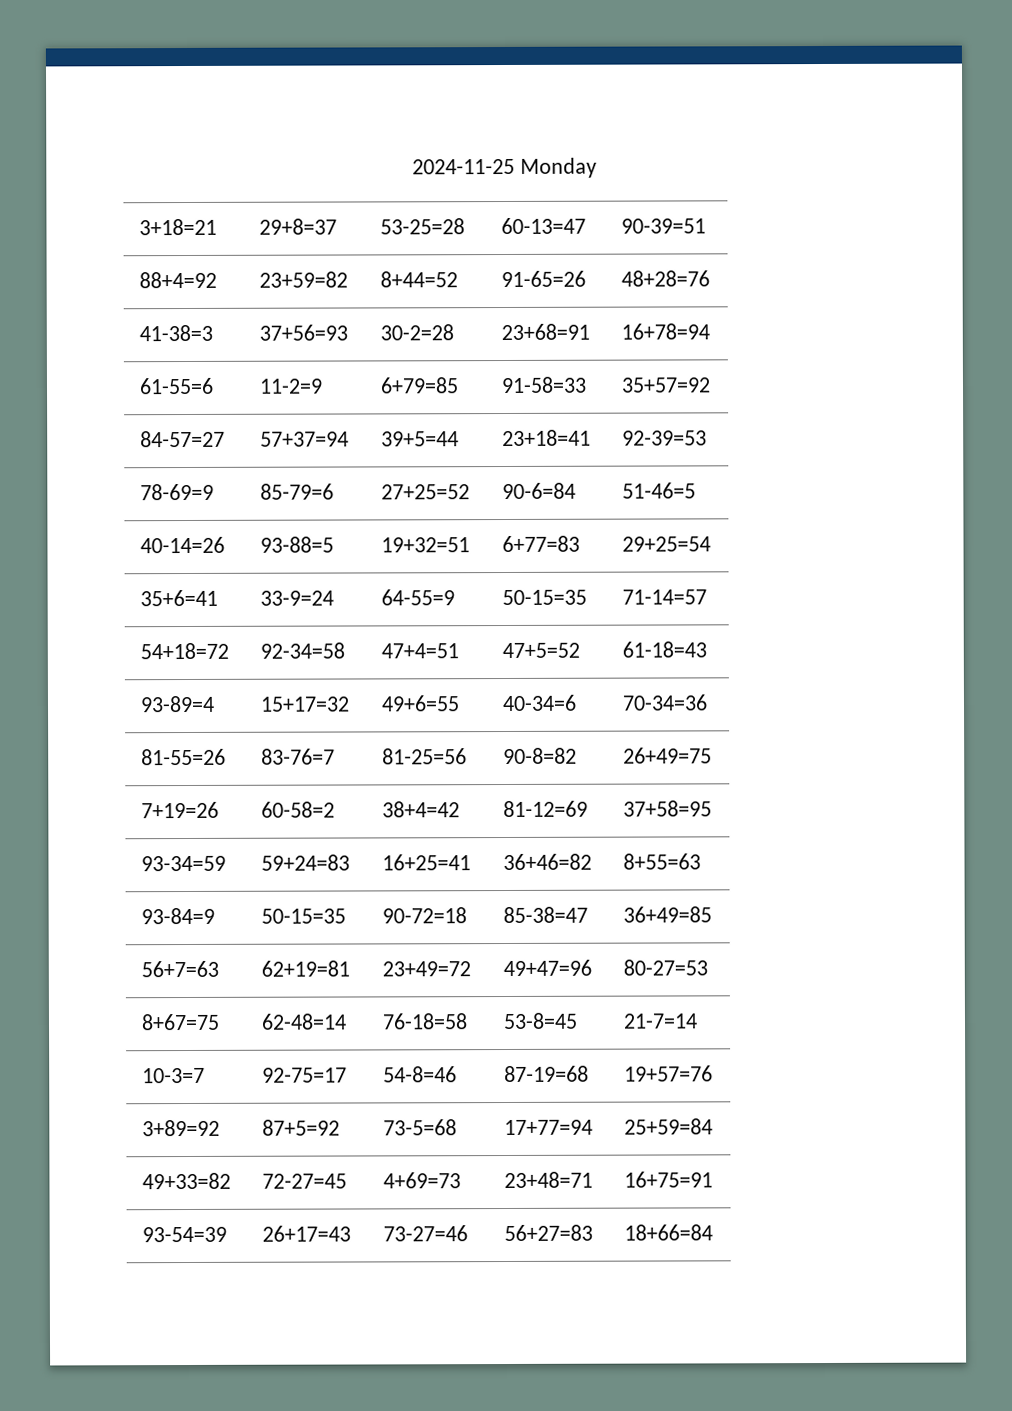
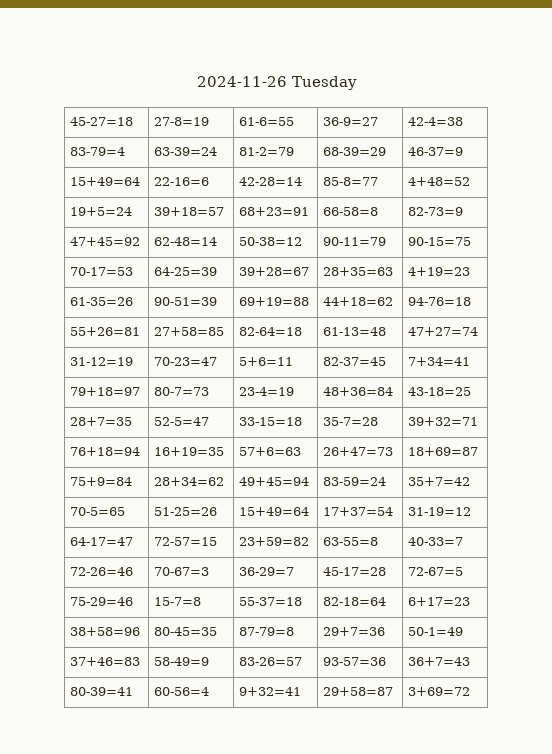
[412,157,597,178] [138,218,217,236] [258,218,337,235] [379,218,465,235] [500,217,586,235] [620,218,706,234] [138,271,217,289] [258,271,348,288] [379,271,458,288] [500,270,586,288] [620,270,710,287] [138,324,213,342] [258,324,348,341] [379,324,454,341] [500,323,590,341] [620,323,710,340] [138,377,214,395] [258,378,323,394] [379,377,459,394] [500,376,587,394] [620,377,711,393] [139,430,225,448] [259,431,349,447] [380,431,459,447] [501,429,591,447] [621,430,707,446] [139,483,214,501] [259,483,334,500] [380,484,470,500] [501,482,576,500] [621,482,696,499] [139,536,225,554] [259,536,334,553] [380,537,470,553] [501,535,580,553] [621,536,711,552] [139,589,218,607] [259,590,334,606] [380,589,455,606] [501,589,587,606] [621,589,707,605] [139,642,229,660] [259,642,345,659] [380,643,459,659] [501,642,580,659] [621,641,707,658] [139,695,215,713] [259,696,350,712] [380,695,460,712] [501,694,577,712] [621,694,708,711] [140,748,226,766] [260,748,335,765] [381,748,467,765] [502,747,577,765] [622,747,712,764] [140,801,219,819] [260,801,335,818] [381,801,460,818] [502,800,588,818] [622,800,712,817] [140,855,226,872] [260,854,350,871] [381,854,471,871] [502,853,592,871] [622,853,701,870] [140,907,215,925] [260,908,346,924] [381,907,467,924] [502,906,588,924] [622,906,712,923] [140,960,219,978] [260,960,350,977] [381,961,471,977] [502,959,592,977] [622,959,708,976] [140,1013,220,1031] [260,1013,347,1030] [381,1013,468,1030] [502,1012,578,1030] [622,1013,698,1029] [141,1067,205,1084] [261,1067,347,1083] [382,1066,457,1083] [503,1065,589,1083] [623,1065,713,1082] [141,1119,220,1137] [261,1119,340,1136] [382,1119,457,1136] [503,1119,593,1136] [623,1118,713,1135] [141,1172,231,1190] [261,1173,347,1189] [382,1172,461,1189] [503,1171,593,1189] [623,1171,713,1188] [141,1226,227,1243] [261,1225,351,1242] [382,1225,468,1242] [503,1224,593,1242] [623,1224,713,1241] 2024-11-25 Monday // 3+18=21 | 29+8=37 | 53-25=28 | 60-13=47 | 90-39=51 // 88+4=92 | 23+59=82 | 8+44=52 | 91-65=26 | 48+28=76 // 41-38=3 | 37+56=93 | 30-2=28 | 23+68=91 | 16+78=94 // 61-55=6 | 11-2=9 | 6+79=85 | 91-58=33 | 35+57=92 // 84-57=27 | 57+37=94 | 39+5=44 | 23+18=41 | 92-39=53 // 78-69=9 | 85-79=6 | 27+25=52 | 90-6=84 | 51-46=5 // 40-14=26 | 93-88=5 | 19+32=51 | 6+77=83 | 29+25=54 // 35+6=41 | 33-9=24 | 64-55=9 | 50-15=35 | 71-14=57 // 54+18=72 | 92-34=58 | 47+4=51 | 47+5=52 | 61-18=43 // 93-89=4 | 15+17=32 | 49+6=55 | 40-34=6 | 70-34=36 // 81-55=26 | 83-76=7 | 81-25=56 | 90-8=82 | 26+49=75 // 7+19=26 | 60-58=2 | 38+4=42 | 81-12=69 | 37+58=95 // 93-34=59 | 59+24=83 | 16+25=41 | 36+46=82 | 8+55=63 // 93-84=9 | 50-15=35 | 90-72=18 | 85-38=47 | 36+49=85 // 56+7=63 | 62+19=81 | 23+49=72 | 49+47=96 | 80-27=53 // 8+67=75 | 62-48=14 | 76-18=58 | 53-8=45 | 21-7=14 // 10-3=7 | 92-75=17 | 54-8=46 | 87-19=68 | 19+57=76 // 3+89=92 | 87+5=92 | 73-5=68 | 17+77=94 | 25+59=84 // 49+33=82 | 72-27=45 | 4+69=73 | 23+48=71 | 16+75=91 // 93-54=39 | 26+17=43 | 73-27=46 | 56+27=83 | 18+66=84 -> [196,76,357,90] [69,117,133,126] [153,117,209,126] [238,117,294,126] [322,117,378,126] [407,117,463,126] [69,147,125,156] [153,147,217,156] [238,147,294,156] [322,147,386,156] [407,147,463,156] [69,177,140,186] [153,177,209,186] [238,177,302,186] [322,177,378,186] [407,177,470,186] [69,207,132,216] [153,207,224,216] [238,207,309,216] [322,207,378,216] [407,207,463,216] [69,237,140,246] [153,237,217,246] [238,237,302,246] [322,237,386,246] [407,237,471,246] [69,267,133,276] [153,267,217,276] [238,267,309,276] [322,267,393,276] [407,267,470,276] [69,297,133,306] [153,297,217,306] [238,297,309,306] [322,297,393,306] [407,297,471,306] [69,327,140,336] [153,327,224,336] [238,327,302,336] [322,327,386,336] [407,327,478,336] [69,357,133,366] [153,357,217,366] [238,357,293,366] [322,357,386,366] [407,357,470,366] [69,387,140,396] [153,387,209,396] [238,387,294,396] [322,387,393,396] [407,387,471,396] [69,417,132,426] [153,417,209,426] [238,417,302,426] [322,417,378,426] [407,417,478,426] [69,447,140,456] [153,447,224,456] [238,447,301,456] [322,447,393,456] [407,447,478,456] [69,477,132,486] [153,477,224,486] [238,477,309,486] [322,477,386,486] [407,477,470,486] [69,507,125,516] [153,507,217,516] [238,507,309,516] [322,507,393,516] [407,507,471,516] [69,537,133,546] [153,537,217,546] [238,537,309,546] [322,537,378,546] [407,537,463,546] [69,567,133,576] [153,567,209,576] [238,567,294,576] [322,567,386,576] [407,567,463,576] [69,597,133,606] [153,597,201,606] [238,597,302,606] [322,597,386,606] [407,597,470,606] [69,627,140,636] [153,627,217,636] [238,627,294,636] [322,627,385,636] [407,627,463,636] [69,657,140,666] [153,657,209,666] [238,657,302,666] [322,657,386,666] [407,657,470,666] [69,687,133,696] [153,687,209,696] [238,687,301,696] [322,687,393,696] [407,687,470,696] 2024-11-26 Tuesday // 45-27=18 | 27-8=19 | 61-6=55 | 36-9=27 | 42-4=38 // 83-79=4 | 63-39=24 | 81-2=79 | 68-39=29 | 46-37=9 // 15+49=64 | 22-16=6 | 42-28=14 | 85-8=77 | 4+48=52 // 19+5=24 | 39+18=57 | 68+23=91 | 66-58=8 | 82-73=9 // 47+45=92 | 62-48=14 | 50-38=12 | 90-11=79 | 90-15=75 // 70-17=53 | 64-25=39 | 39+28=67 | 28+35=63 | 4+19=23 // 61-35=26 | 90-51=39 | 69+19=88 | 44+18=62 | 94-76=18 // 55+26=81 | 27+58=85 | 82-64=18 | 61-13=48 | 47+27=74 // 31-12=19 | 70-23=47 | 5+6=11 | 82-37=45 | 7+34=41 // 79+18=97 | 80-7=73 | 23-4=19 | 48+36=84 | 43-18=25 // 28+7=35 | 52-5=47 | 33-15=18 | 35-7=28 | 39+32=71 // 76+18=94 | 16+19=35 | 57+6=63 | 26+47=73 | 18+69=87 // 75+9=84 | 28+34=62 | 49+45=94 | 83-59=24 | 35+7=42 // 70-5=65 | 51-25=26 | 15+49=64 | 17+37=54 | 31-19=12 // 64-17=47 | 72-57=15 | 23+59=82 | 63-55=8 | 40-33=7 // 72-26=46 | 70-67=3 | 36-29=7 | 45-17=28 | 72-67=5 // 75-29=46 | 15-7=8 | 55-37=18 | 82-18=64 | 6+17=23 // 38+58=96 | 80-45=35 | 87-79=8 | 29+7=36 | 50-1=49 // 37+46=83 | 58-49=9 | 83-26=57 | 93-57=36 | 36+7=43 // 80-39=41 | 60-56=4 | 9+32=41 | 29+58=87 | 3+69=72

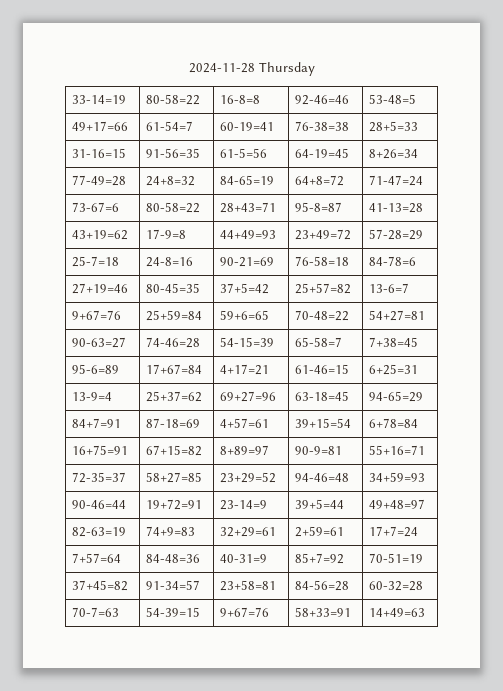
[196,76,357,90] [69,117,133,126] [153,117,209,126] [238,117,294,126] [322,117,378,126] [407,117,463,126] [69,147,125,156] [153,147,217,156] [238,147,294,156] [322,147,386,156] [407,147,463,156] [69,177,140,186] [153,177,209,186] [238,177,302,186] [322,177,378,186] [407,177,470,186] [69,207,132,216] [153,207,224,216] [238,207,309,216] [322,207,378,216] [407,207,463,216] [69,237,140,246] [153,237,217,246] [238,237,302,246] [322,237,386,246] [407,237,471,246] [69,267,133,276] [153,267,217,276] [238,267,309,276] [322,267,393,276] [407,267,470,276] [69,297,133,306] [153,297,217,306] [238,297,309,306] [322,297,393,306] [407,297,471,306] [69,327,140,336] [153,327,224,336] [238,327,302,336] [322,327,386,336] [407,327,478,336] [69,357,133,366] [153,357,217,366] [238,357,293,366] [322,357,386,366] [407,357,470,366] [69,387,140,396] [153,387,209,396] [238,387,294,396] [322,387,393,396] [407,387,471,396] [69,417,132,426] [153,417,209,426] [238,417,302,426] [322,417,378,426] [407,417,478,426] [69,447,140,456] [153,447,224,456] [238,447,301,456] [322,447,393,456] [407,447,478,456] [69,477,132,486] [153,477,224,486] [238,477,309,486] [322,477,386,486] [407,477,470,486] [69,507,125,516] [153,507,217,516] [238,507,309,516] [322,507,393,516] [407,507,471,516] [69,537,133,546] [153,537,217,546] [238,537,309,546] [322,537,378,546] [407,537,463,546] [69,567,133,576] [153,567,209,576] [238,567,294,576] [322,567,386,576] [407,567,463,576] [69,597,133,606] [153,597,201,606] [238,597,302,606] [322,597,386,606] [407,597,470,606] [69,627,140,636] [153,627,217,636] [238,627,294,636] [322,627,385,636] [407,627,463,636] [69,657,140,666] [153,657,209,666] [238,657,302,666] [322,657,386,666] [407,657,470,666] [69,687,133,696] [153,687,209,696] [238,687,301,696] [322,687,393,696] [407,687,470,696] 2024-11-26 Tuesday // 45-27=18 | 27-8=19 | 61-6=55 | 36-9=27 | 42-4=38 // 83-79=4 | 63-39=24 | 81-2=79 | 68-39=29 | 46-37=9 // 15+49=64 | 22-16=6 | 42-28=14 | 85-8=77 | 4+48=52 // 19+5=24 | 39+18=57 | 68+23=91 | 66-58=8 | 82-73=9 // 47+45=92 | 62-48=14 | 50-38=12 | 90-11=79 | 90-15=75 // 70-17=53 | 64-25=39 | 39+28=67 | 28+35=63 | 4+19=23 // 61-35=26 | 90-51=39 | 69+19=88 | 44+18=62 | 94-76=18 // 55+26=81 | 27+58=85 | 82-64=18 | 61-13=48 | 47+27=74 // 31-12=19 | 70-23=47 | 5+6=11 | 82-37=45 | 7+34=41 // 79+18=97 | 80-7=73 | 23-4=19 | 48+36=84 | 43-18=25 // 28+7=35 | 52-5=47 | 33-15=18 | 35-7=28 | 39+32=71 // 76+18=94 | 16+19=35 | 57+6=63 | 26+47=73 | 18+69=87 // 75+9=84 | 28+34=62 | 49+45=94 | 83-59=24 | 35+7=42 // 70-5=65 | 51-25=26 | 15+49=64 | 17+37=54 | 31-19=12 // 64-17=47 | 72-57=15 | 23+59=82 | 63-55=8 | 40-33=7 // 72-26=46 | 70-67=3 | 36-29=7 | 45-17=28 | 72-67=5 // 75-29=46 | 15-7=8 | 55-37=18 | 82-18=64 | 6+17=23 // 38+58=96 | 80-45=35 | 87-79=8 | 29+7=36 | 50-1=49 // 37+46=83 | 58-49=9 | 83-26=57 | 93-57=36 | 36+7=43 // 80-39=41 | 60-56=4 | 9+32=41 | 29+58=87 | 3+69=72 -> [188,62,315,76] [71,95,126,104] [145,94,200,105] [219,95,260,104] [294,95,349,105] [368,94,416,104] [71,121,128,131] [145,121,193,131] [219,122,274,131] [294,121,349,131] [368,121,418,132] [71,148,126,158] [145,148,200,158] [219,148,267,158] [294,148,349,158] [368,149,418,159] [71,175,126,186] [145,176,195,186] [219,175,274,185] [294,175,344,186] [368,175,423,186] [71,202,119,212] [145,202,200,213] [219,202,276,213] [294,202,342,212] [368,203,423,213] [71,230,128,240] [145,229,186,239] [219,230,276,239] [294,229,351,240] [368,229,423,240] [71,256,119,267] [145,257,193,267] [219,257,274,267] [294,256,349,266] [368,256,416,266] [71,283,128,294] [145,283,200,293] [219,283,269,294] [294,283,351,294] [368,283,409,293] [71,310,121,320] [145,310,202,321] [219,310,269,320] [294,310,349,321] [368,310,425,321] [71,337,126,348] [145,337,200,348] [219,337,274,347] [294,337,342,347] [368,337,418,347] [71,364,119,374] [145,364,202,374] [219,364,269,375] [294,364,349,374] [368,364,418,375] [71,392,112,401] [145,391,202,402] [219,391,276,402] [294,391,349,401] [368,391,423,402] [71,418,121,428] [145,418,200,428] [219,418,269,428] [294,418,351,428] [368,418,418,428] [71,445,128,455] [145,445,202,456] [219,445,269,455] [294,446,342,455] [368,445,425,455] [71,472,126,483] [145,472,202,483] [219,472,276,483] [294,473,349,482] [368,472,425,482] [71,500,126,509] [145,499,202,510] [219,500,267,510] [294,499,344,509] [368,499,425,509] [71,527,126,537] [145,526,195,536] [219,527,276,537] [294,526,344,537] [368,526,418,537] [71,553,121,563] [145,554,200,563] [219,554,267,563] [294,553,344,564] [368,553,423,563] [71,580,128,591] [145,580,200,590] [219,580,276,591] [294,580,349,591] [368,581,423,591] [71,607,119,617] [145,607,200,617] [219,607,269,617] [294,607,351,617] [368,608,425,617] 2024-11-28 Thursday // 33-14=19 | 80-58=22 | 16-8=8 | 92-46=46 | 53-48=5 // 49+17=66 | 61-54=7 | 60-19=41 | 76-38=38 | 28+5=33 // 31-16=15 | 91-56=35 | 61-5=56 | 64-19=45 | 8+26=34 // 77-49=28 | 24+8=32 | 84-65=19 | 64+8=72 | 71-47=24 // 73-67=6 | 80-58=22 | 28+43=71 | 95-8=87 | 41-13=28 // 43+19=62 | 17-9=8 | 44+49=93 | 23+49=72 | 57-28=29 // 25-7=18 | 24-8=16 | 90-21=69 | 76-58=18 | 84-78=6 // 27+19=46 | 80-45=35 | 37+5=42 | 25+57=82 | 13-6=7 // 9+67=76 | 25+59=84 | 59+6=65 | 70-48=22 | 54+27=81 // 90-63=27 | 74-46=28 | 54-15=39 | 65-58=7 | 7+38=45 // 95-6=89 | 17+67=84 | 4+17=21 | 61-46=15 | 6+25=31 // 13-9=4 | 25+37=62 | 69+27=96 | 63-18=45 | 94-65=29 // 84+7=91 | 87-18=69 | 4+57=61 | 39+15=54 | 6+78=84 // 16+75=91 | 67+15=82 | 8+89=97 | 90-9=81 | 55+16=71 // 72-35=37 | 58+27=85 | 23+29=52 | 94-46=48 | 34+59=93 // 90-46=44 | 19+72=91 | 23-14=9 | 39+5=44 | 49+48=97 // 82-63=19 | 74+9=83 | 32+29=61 | 2+59=61 | 17+7=24 // 7+57=64 | 84-48=36 | 40-31=9 | 85+7=92 | 70-51=19 // 37+45=82 | 91-34=57 | 23+58=81 | 84-56=28 | 60-32=28 // 70-7=63 | 54-39=15 | 9+67=76 | 58+33=91 | 14+49=63

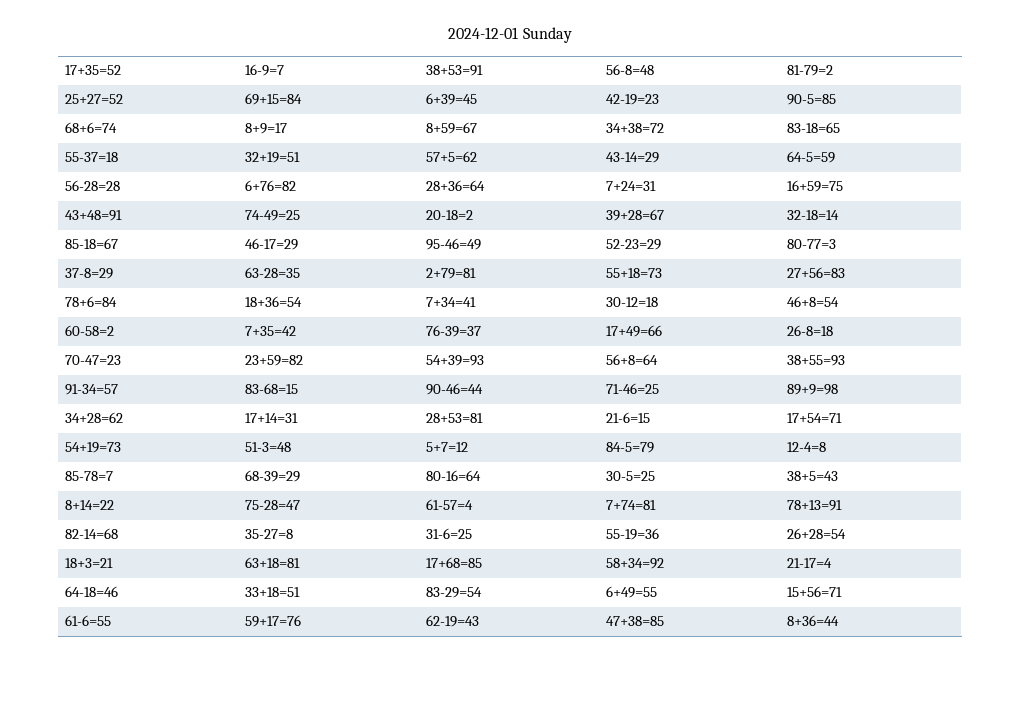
[188,62,315,76] [71,95,126,104] [145,94,200,105] [219,95,260,104] [294,95,349,105] [368,94,416,104] [71,121,128,131] [145,121,193,131] [219,122,274,131] [294,121,349,131] [368,121,418,132] [71,148,126,158] [145,148,200,158] [219,148,267,158] [294,148,349,158] [368,149,418,159] [71,175,126,186] [145,176,195,186] [219,175,274,185] [294,175,344,186] [368,175,423,186] [71,202,119,212] [145,202,200,213] [219,202,276,213] [294,202,342,212] [368,203,423,213] [71,230,128,240] [145,229,186,239] [219,230,276,239] [294,229,351,240] [368,229,423,240] [71,256,119,267] [145,257,193,267] [219,257,274,267] [294,256,349,266] [368,256,416,266] [71,283,128,294] [145,283,200,293] [219,283,269,294] [294,283,351,294] [368,283,409,293] [71,310,121,320] [145,310,202,321] [219,310,269,320] [294,310,349,321] [368,310,425,321] [71,337,126,348] [145,337,200,348] [219,337,274,347] [294,337,342,347] [368,337,418,347] [71,364,119,374] [145,364,202,374] [219,364,269,375] [294,364,349,374] [368,364,418,375] [71,392,112,401] [145,391,202,402] [219,391,276,402] [294,391,349,401] [368,391,423,402] [71,418,121,428] [145,418,200,428] [219,418,269,428] [294,418,351,428] [368,418,418,428] [71,445,128,455] [145,445,202,456] [219,445,269,455] [294,446,342,455] [368,445,425,455] [71,472,126,483] [145,472,202,483] [219,472,276,483] [294,473,349,482] [368,472,425,482] [71,500,126,509] [145,499,202,510] [219,500,267,510] [294,499,344,509] [368,499,425,509] [71,527,126,537] [145,526,195,536] [219,527,276,537] [294,526,344,537] [368,526,418,537] [71,553,121,563] [145,554,200,563] [219,554,267,563] [294,553,344,564] [368,553,423,563] [71,580,128,591] [145,580,200,590] [219,580,276,591] [294,580,349,591] [368,581,423,591] [71,607,119,617] [145,607,200,617] [219,607,269,617] [294,607,351,617] [368,608,425,617] 2024-11-28 Thursday // 33-14=19 | 80-58=22 | 16-8=8 | 92-46=46 | 53-48=5 // 49+17=66 | 61-54=7 | 60-19=41 | 76-38=38 | 28+5=33 // 31-16=15 | 91-56=35 | 61-5=56 | 64-19=45 | 8+26=34 // 77-49=28 | 24+8=32 | 84-65=19 | 64+8=72 | 71-47=24 // 73-67=6 | 80-58=22 | 28+43=71 | 95-8=87 | 41-13=28 // 43+19=62 | 17-9=8 | 44+49=93 | 23+49=72 | 57-28=29 // 25-7=18 | 24-8=16 | 90-21=69 | 76-58=18 | 84-78=6 // 27+19=46 | 80-45=35 | 37+5=42 | 25+57=82 | 13-6=7 // 9+67=76 | 25+59=84 | 59+6=65 | 70-48=22 | 54+27=81 // 90-63=27 | 74-46=28 | 54-15=39 | 65-58=7 | 7+38=45 // 95-6=89 | 17+67=84 | 4+17=21 | 61-46=15 | 6+25=31 // 13-9=4 | 25+37=62 | 69+27=96 | 63-18=45 | 94-65=29 // 84+7=91 | 87-18=69 | 4+57=61 | 39+15=54 | 6+78=84 // 16+75=91 | 67+15=82 | 8+89=97 | 90-9=81 | 55+16=71 // 72-35=37 | 58+27=85 | 23+29=52 | 94-46=48 | 34+59=93 // 90-46=44 | 19+72=91 | 23-14=9 | 39+5=44 | 49+48=97 // 82-63=19 | 74+9=83 | 32+29=61 | 2+59=61 | 17+7=24 // 7+57=64 | 84-48=36 | 40-31=9 | 85+7=92 | 70-51=19 // 37+45=82 | 91-34=57 | 23+58=81 | 84-56=28 | 60-32=28 // 70-7=63 | 54-39=15 | 9+67=76 | 58+33=91 | 14+49=63 -> [448,27,572,43] [64,65,121,75] [244,64,284,76] [425,65,483,76] [605,64,654,75] [786,65,833,76] [64,94,123,104] [244,93,302,105] [425,93,477,105] [605,94,659,105] [786,94,836,105] [64,122,117,133] [244,123,287,134] [425,122,477,134] [605,123,664,133] [786,122,840,133] [64,152,118,162] [244,152,300,163] [425,151,477,162] [605,152,659,163] [786,151,835,163] [64,180,120,191] [244,180,296,191] [425,180,485,191] [605,181,656,191] [786,180,843,192] [64,210,122,221] [244,210,300,221] [425,210,473,220] [605,209,664,221] [786,210,839,220] [64,238,118,249] [244,238,298,250] [425,238,481,250] [605,239,661,250] [786,239,836,249] [64,268,113,279] [244,267,300,278] [425,268,476,279] [605,268,662,278] [786,267,845,278] [64,296,117,307] [244,296,302,307] [425,297,476,307] [605,297,658,307] [786,296,839,307] [64,325,114,336] [244,326,296,336] [425,325,481,337] [605,325,662,337] [786,325,833,336] [64,355,121,365] [244,355,303,366] [425,355,484,366] [605,354,658,365] [786,355,845,366] [64,384,118,395] [244,383,298,394] [425,383,483,395] [605,383,659,394] [786,384,838,395] [64,412,123,423] [244,413,298,423] [425,413,483,423] [605,412,650,423] [786,413,842,423] [64,442,121,453] [244,442,291,452] [425,442,468,452] [605,442,654,453] [786,442,826,452] [64,471,113,481] [244,470,300,482] [425,470,481,481] [605,471,655,481] [786,471,838,481] [64,500,114,510] [244,500,300,510] [425,499,473,510] [605,500,656,510] [786,500,842,511] [64,528,118,539] [244,529,293,539] [425,528,472,539] [605,528,659,540] [786,528,846,539] [64,558,113,568] [244,557,300,568] [425,557,482,568] [605,558,664,569] [786,558,832,568] [64,586,118,597] [244,587,300,597] [425,587,482,598] [605,586,657,598] [786,586,842,597] [64,615,111,626] [244,615,301,627] [425,615,479,627] [605,616,664,626] [786,615,839,626] 2024-12-01 Sunday // 17+35=52 | 16-9=7 | 38+53=91 | 56-8=48 | 81-79=2 // 25+27=52 | 69+15=84 | 6+39=45 | 42-19=23 | 90-5=85 // 68+6=74 | 8+9=17 | 8+59=67 | 34+38=72 | 83-18=65 // 55-37=18 | 32+19=51 | 57+5=62 | 43-14=29 | 64-5=59 // 56-28=28 | 6+76=82 | 28+36=64 | 7+24=31 | 16+59=75 // 43+48=91 | 74-49=25 | 20-18=2 | 39+28=67 | 32-18=14 // 85-18=67 | 46-17=29 | 95-46=49 | 52-23=29 | 80-77=3 // 37-8=29 | 63-28=35 | 2+79=81 | 55+18=73 | 27+56=83 // 78+6=84 | 18+36=54 | 7+34=41 | 30-12=18 | 46+8=54 // 60-58=2 | 7+35=42 | 76-39=37 | 17+49=66 | 26-8=18 // 70-47=23 | 23+59=82 | 54+39=93 | 56+8=64 | 38+55=93 // 91-34=57 | 83-68=15 | 90-46=44 | 71-46=25 | 89+9=98 // 34+28=62 | 17+14=31 | 28+53=81 | 21-6=15 | 17+54=71 // 54+19=73 | 51-3=48 | 5+7=12 | 84-5=79 | 12-4=8 // 85-78=7 | 68-39=29 | 80-16=64 | 30-5=25 | 38+5=43 // 8+14=22 | 75-28=47 | 61-57=4 | 7+74=81 | 78+13=91 // 82-14=68 | 35-27=8 | 31-6=25 | 55-19=36 | 26+28=54 // 18+3=21 | 63+18=81 | 17+68=85 | 58+34=92 | 21-17=4 // 64-18=46 | 33+18=51 | 83-29=54 | 6+49=55 | 15+56=71 // 61-6=55 | 59+17=76 | 62-19=43 | 47+38=85 | 8+36=44

